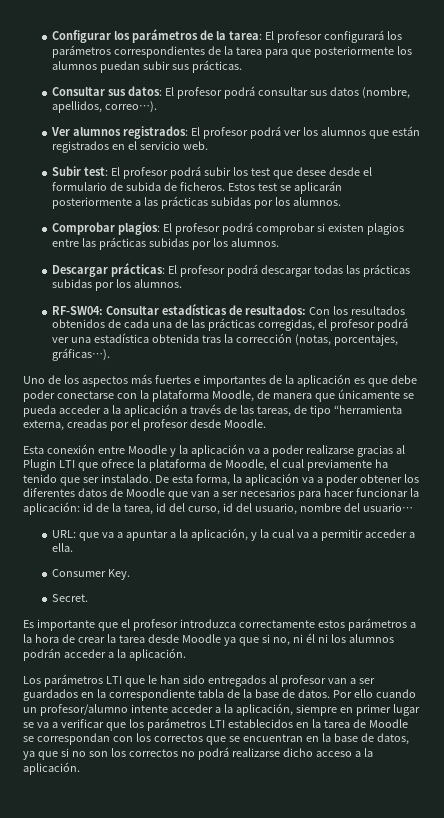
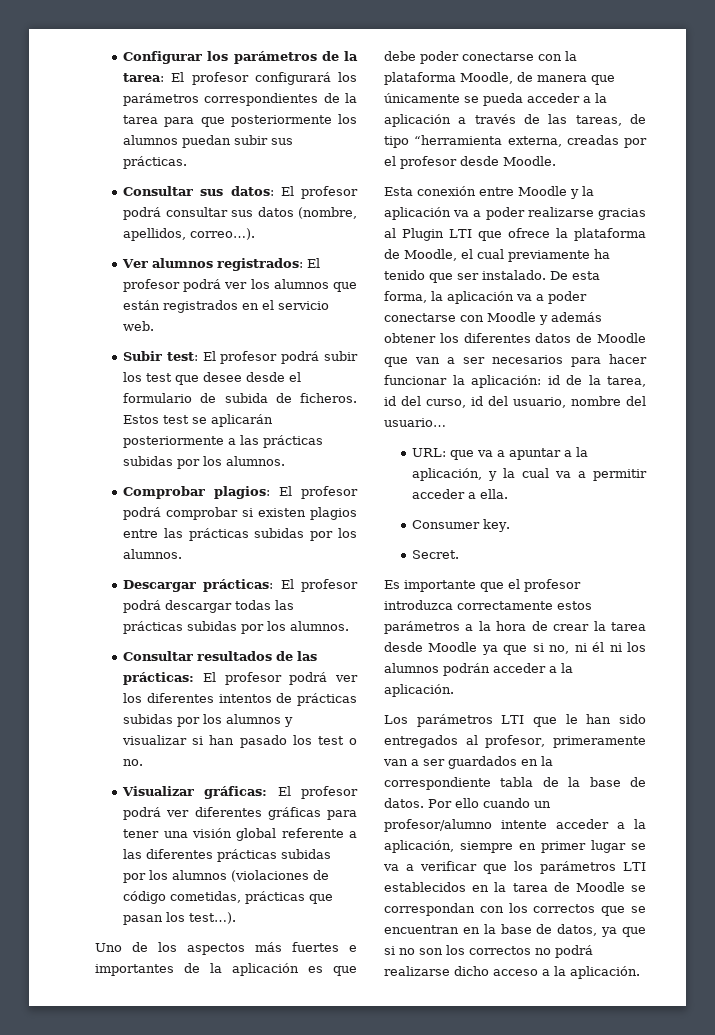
[51,304,405,315] [51,318,408,331] [51,333,398,346] [51,348,110,361] RF-SW04: Consultar estadísticas de resultados: Con los resultados obtenidos de cada una de las prácticas corregidas, el profesor podrá ver una estadística obtenida tras la corrección (notas, porcentajes, gráficas…). -> [123,651,318,661] [123,672,358,685] [123,693,357,706] [123,714,294,727] [122,735,357,748] [123,759,144,766] [122,786,358,799] [123,807,357,820] [123,828,357,841] [123,849,332,862] [123,870,330,883] [123,891,334,904] [123,912,237,925] Consultar resultados de las prácticas: El profesor podrá ver los diferentes intentos de prácticas subidas por los alumnos y visualizar si han pasado los test o no. // Visualizar gráficas: El profesor podrá ver diferentes gráficas para tener una visión global referente a las diferentes prácticas subidas por los alumnos (violaciones de código cometidas, prácticas que pasan los test…).
(358, 480) none -> [384,312,602,325] conectarse con Moodle y además
[107,569,130,580] Key. -> [483,519,511,532] key.
[280,675,326,687] profesor -> [485,735,646,748] profesor, primeramente

